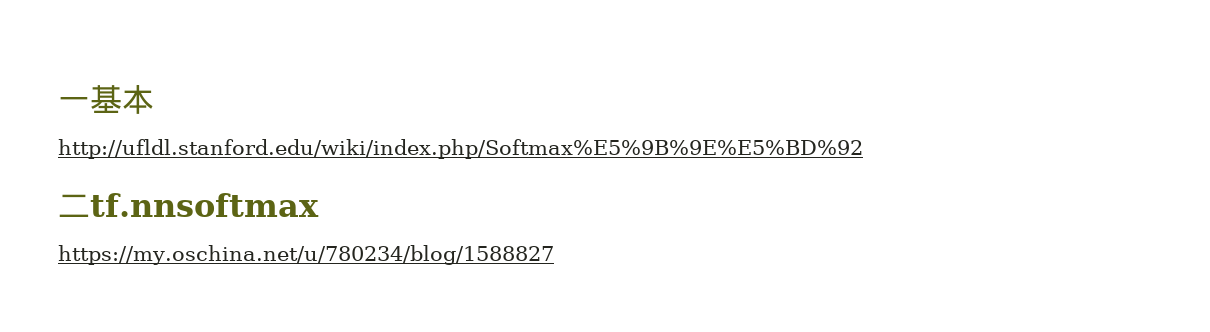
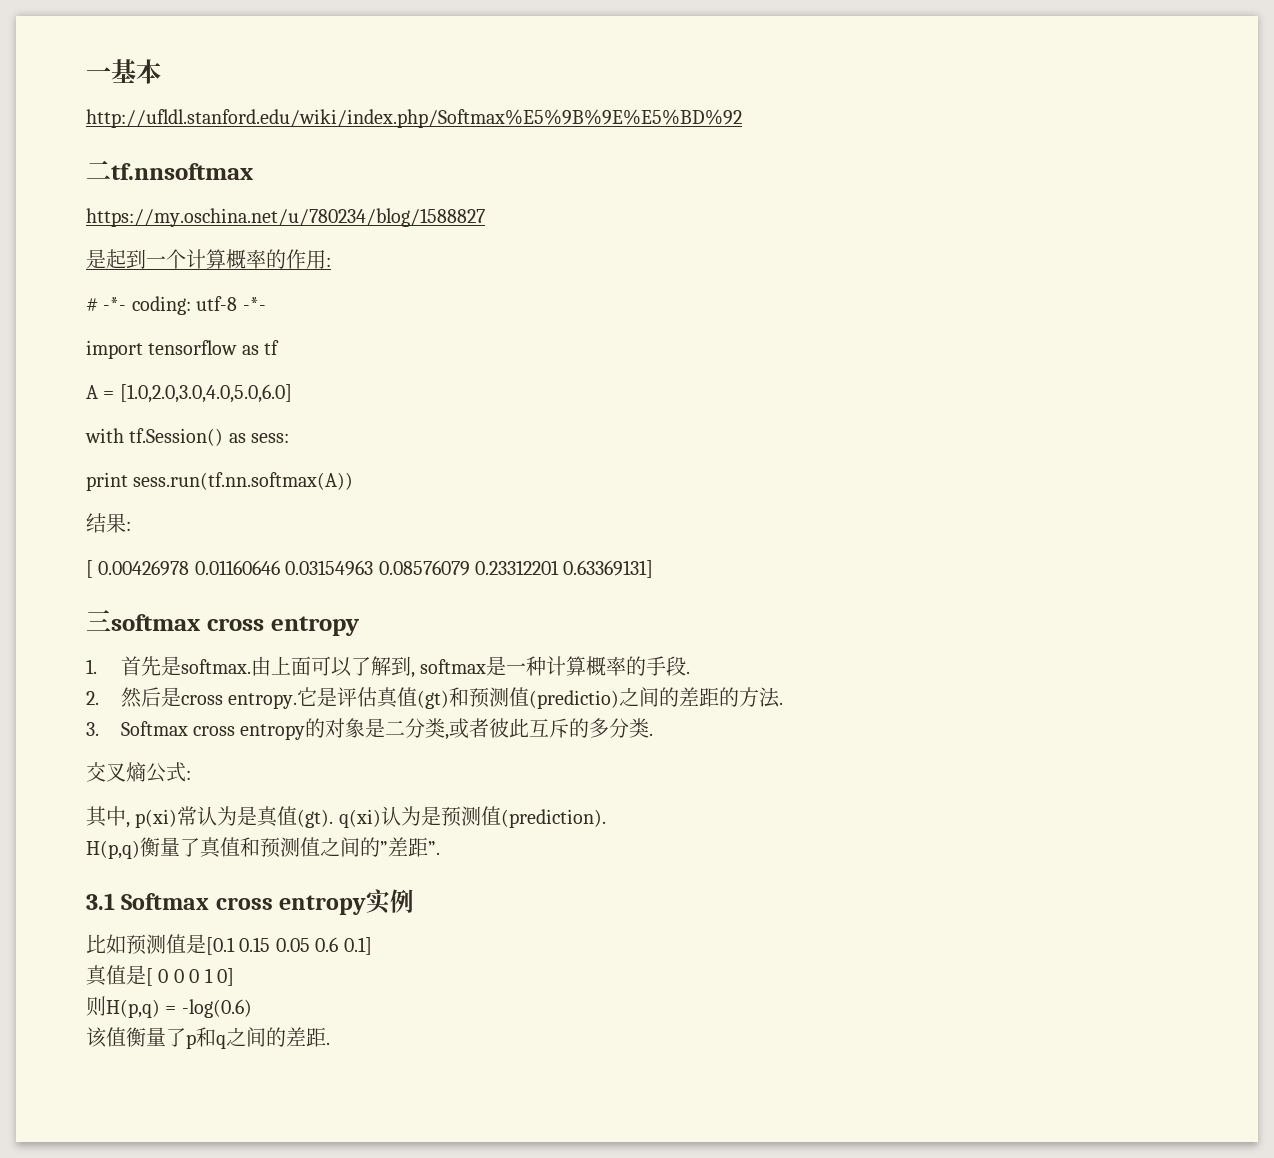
(554, 255) none -> [86,249,331,269] [86,296,266,315] [86,340,280,359] [86,384,292,403] [85,428,290,446] [86,472,354,491] [86,513,131,533] [86,560,654,578] [86,610,360,636] [86,656,691,678] [86,687,784,709] [86,718,654,740] [86,762,191,783] [86,806,606,828] [86,837,440,859] [86,889,415,915] [86,934,372,955] [86,965,235,986] [86,996,252,1018] [86,1027,330,1049] // 是起到一个计算概率的作用: // # -*- coding: utf-8 -*- // import tensorflow as tf // A = [1.0,2.0,3.0,4.0,5.0,6.0] // with tf.Session() as sess: // print sess.run(tf.nn.softmax(A)) // 结果: // [ 0.00426978 0.01160646 0.03154963 0.08576079 0.23312201 0.63369131] // 三softmax cross entropy // 1.首先是softmax.由上面可以了解到, softmax是一种计算概率的手段. // 2.然后是cross entropy.它是评估真值(gt)和预测值(predictio)之间的差距的方法. // 3. Softmax cross entropy的对象是二分类,或者彼此互斥的多分类. // 交叉熵公式: // 其中, p(xi)常认为是真值(gt). q(xi)认为是预测值(prediction). // H(p,q)衡量了真值和预测值之间的”差距”. // 3.1 Softmax cross entropy实例 // 比如预测值是[0.1 0.15 0.05 0.6 0.1] // 真值是[ 0 0 0 1 0] // 则H(p,q) = -log(0.6) // 该值衡量了p和q之间的差距.

